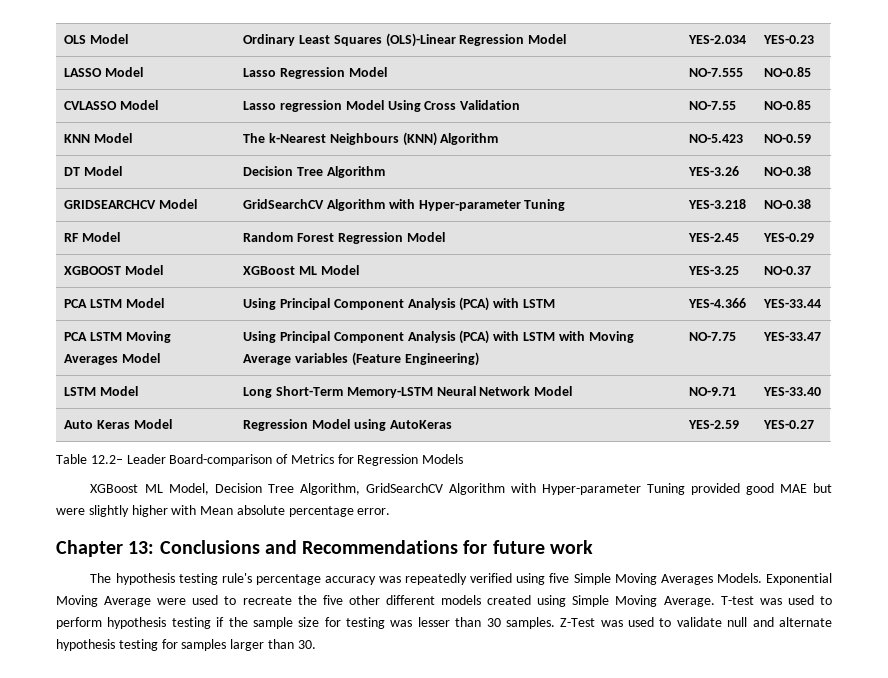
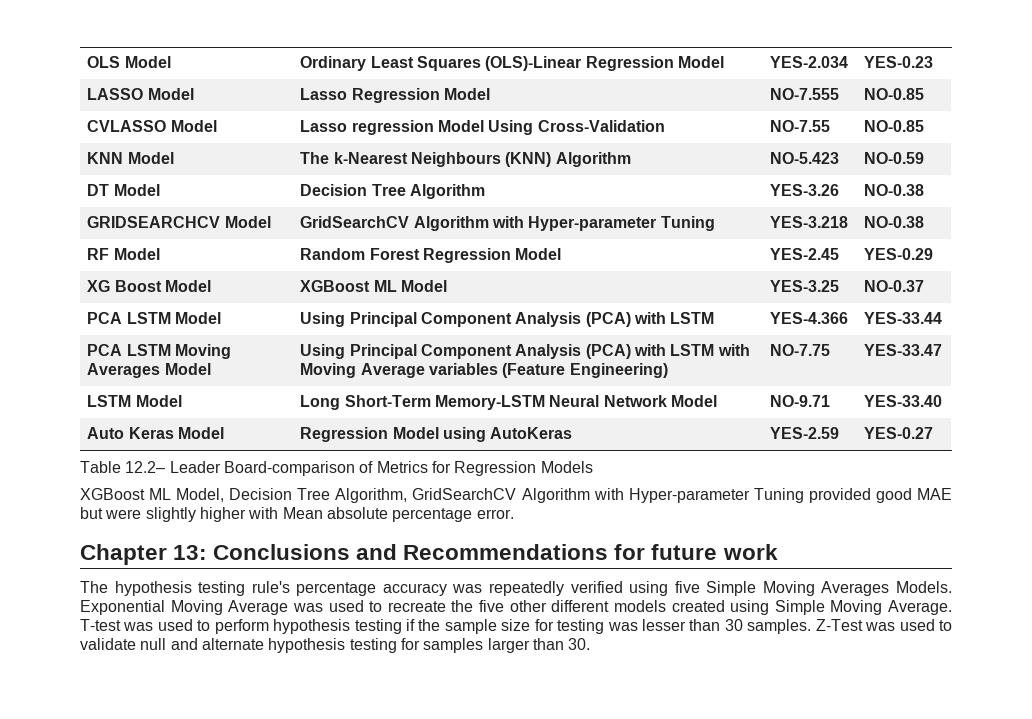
[424,100,521,110] Cross Validation -> [537,120,665,132] Cross-Validation
[64,266,122,275] XGBOOST -> [87,280,162,292] XG Boost
[157,598,187,605] were -> [292,603,323,612] was

